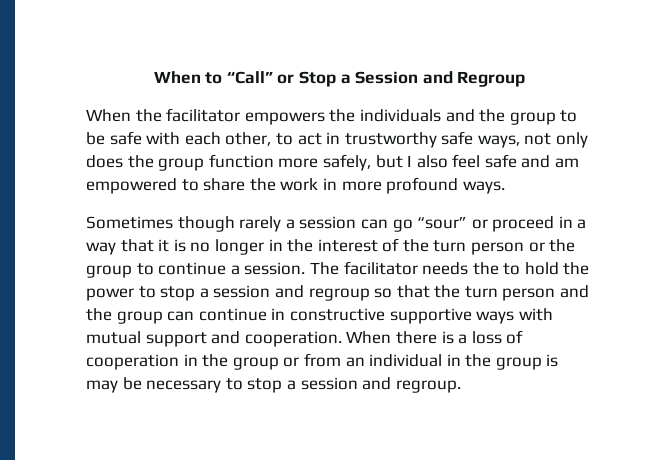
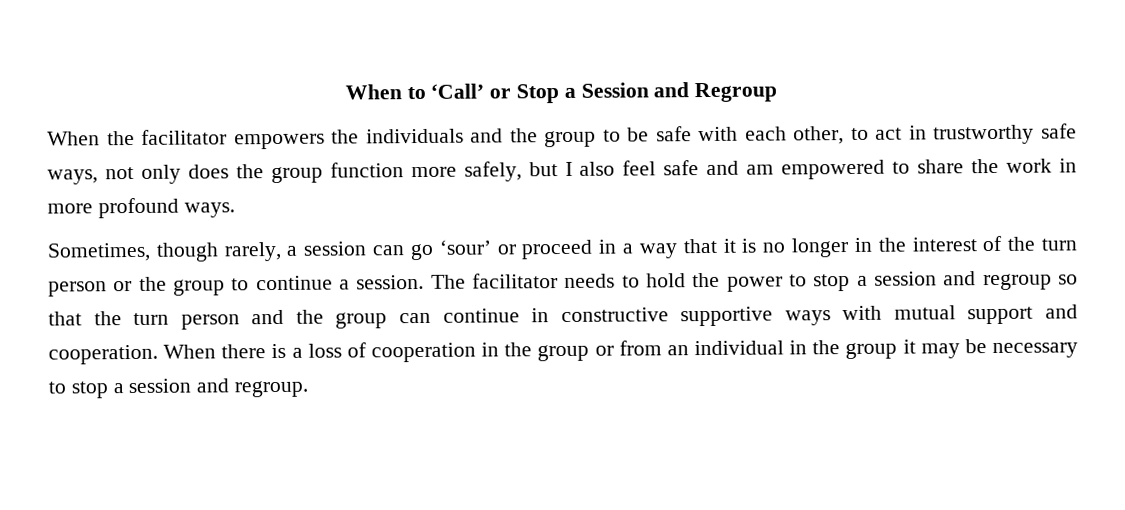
[226,71,273,84] “Call” -> [430,83,485,99] ‘Call’
[86,216,282,232] Sometimes though rarely -> [47,241,282,262] Sometimes, though rarely,
[417,216,468,229] “sour” -> [438,239,491,255] ‘sour’
[472,262,499,275] the -> (616, 280) none
[546,354,559,367] is -> [902,339,916,354] it

